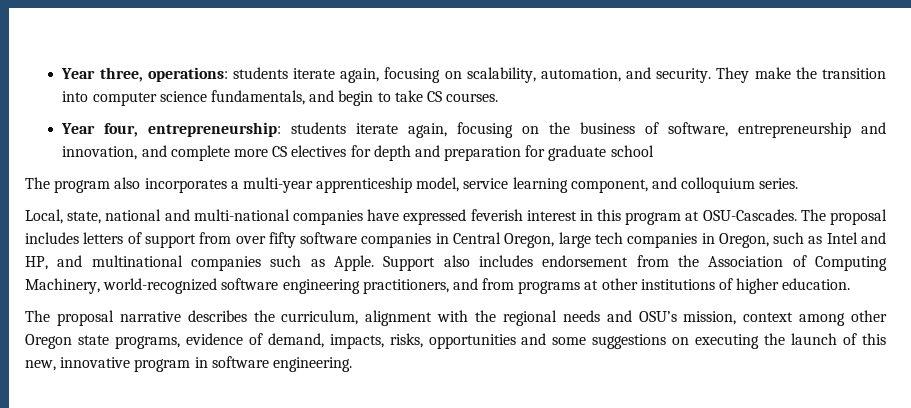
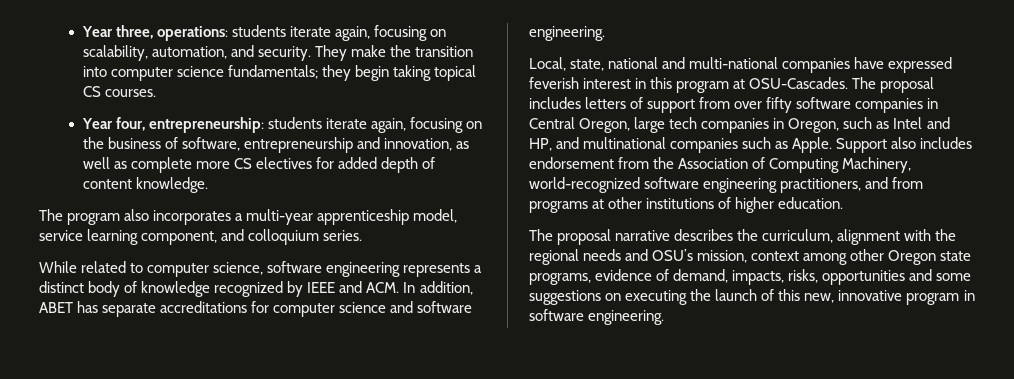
[210,90,423,106] fundamentals, and begin to take -> [227,65,476,81] fundamentals; they begin taking topical
[141,145,167,157] and -> [455,141,469,149] [82,157,127,169] as well as
[373,145,654,161] depth and preparation for graduate school -> [337,157,435,173] [82,177,208,193] added depth of content knowledge.
(799, 183) none -> [39,261,483,277] [39,281,473,297] [39,301,473,317] [529,26,605,41] // While related to computer science, software engineering represents a distinct body of knowledge recognized by IEEE and ACM. In addition, ABET has separate accreditations for computer science and software engineering.

